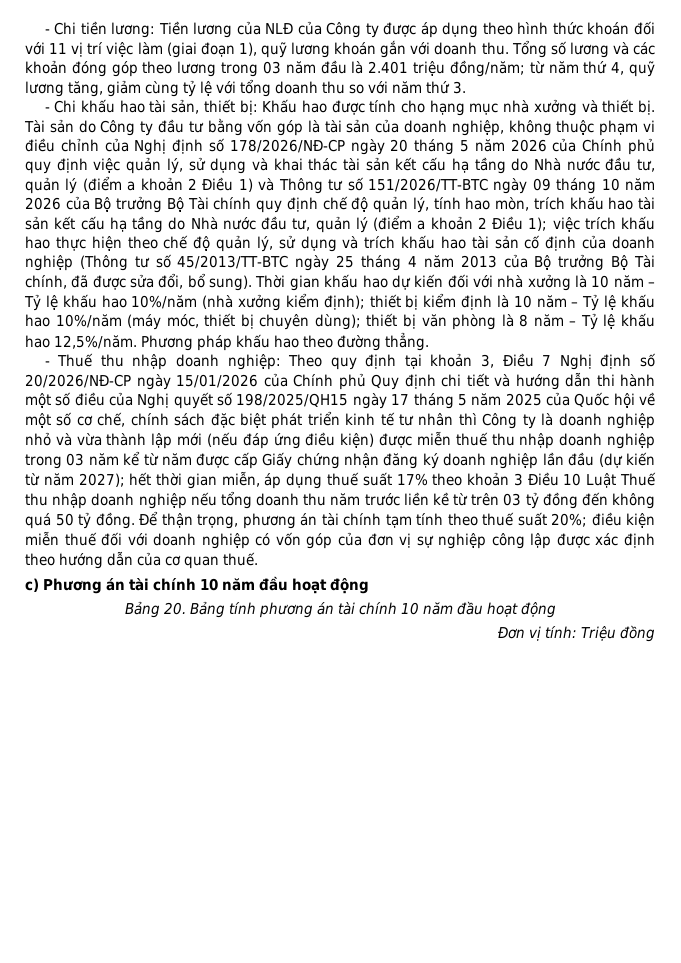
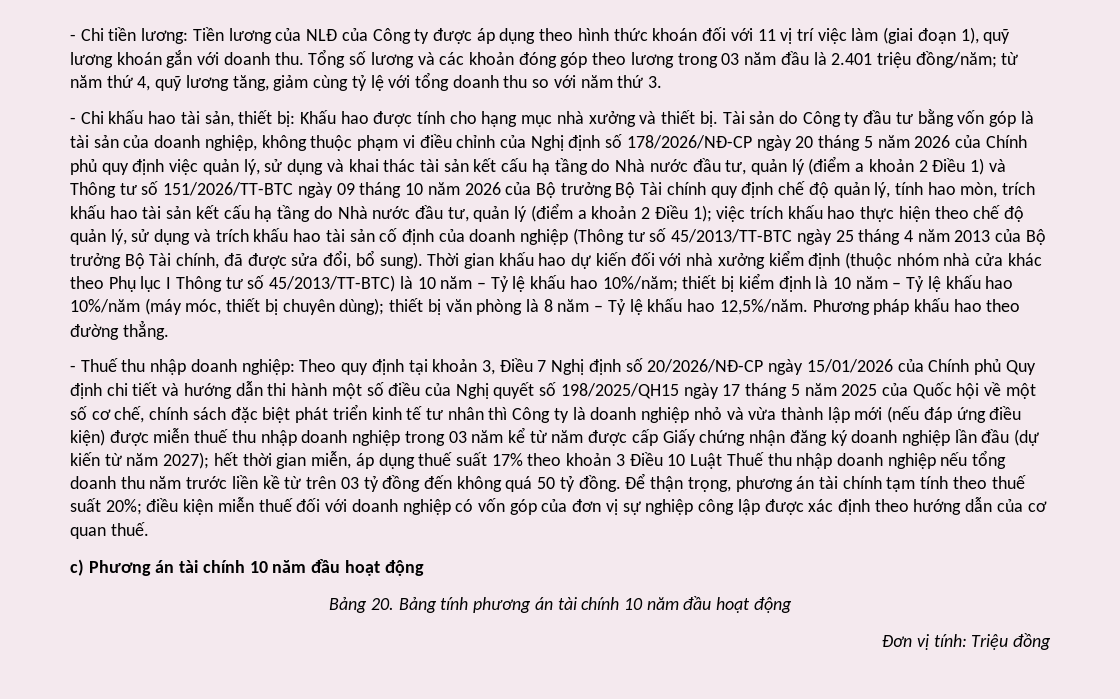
[574,275,656,288] [24,293,365,311] là 10 năm – Tỷ lệ khấu hao 10%/năm (nhà xưởng kiểm định); -> [768,250,1042,269] [70,275,678,292] kiểm định (thuộc nhóm nhà cửa khác theo Phụ lục I Thông tư số 45/2013/TT-BTC) là 10 năm – Tỷ lệ khấu hao 10%/năm;

